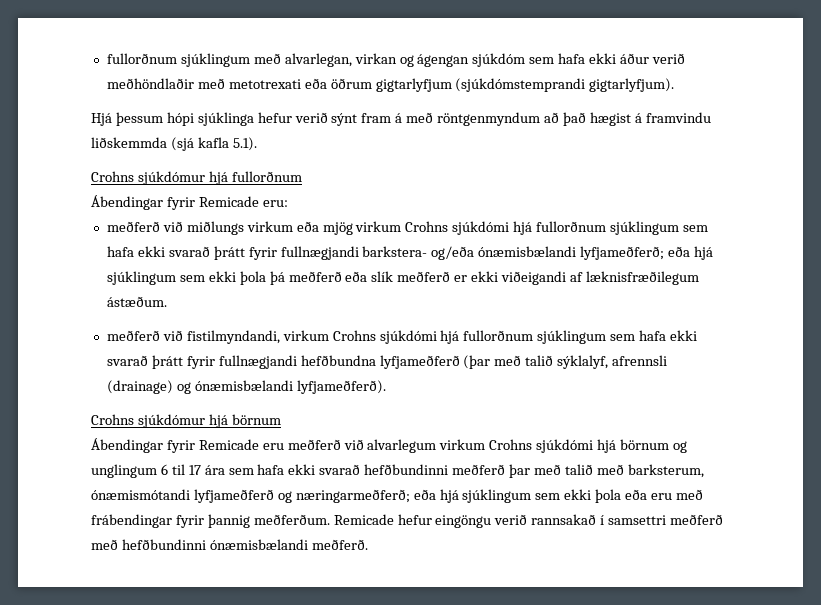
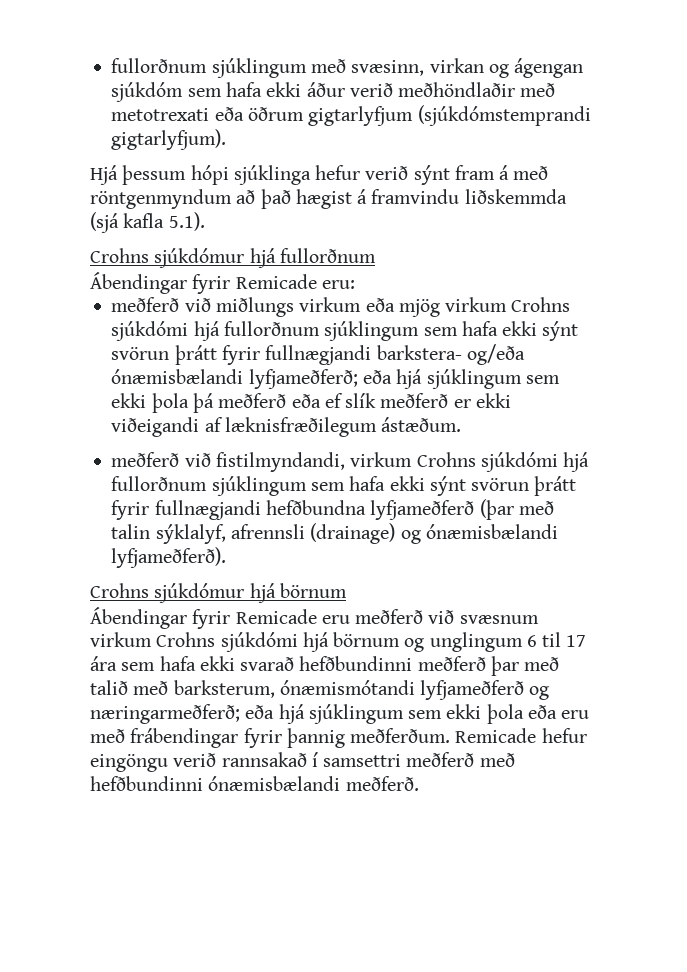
[284,53,352,67] alvarlegan, -> [351,60,425,76] svæsinn,
[168,246,210,257] svarað -> [542,321,579,341] [111,347,170,360] sýnt svörun
(368, 276) none -> [324,393,343,408] ef
[106,355,148,366] svarað -> [429,476,530,496] sýnt svörun
[525,355,554,366] talið -> [111,524,151,539] talin
[367,439,437,453] alvarlegum -> [459,615,539,624] svæsnum

